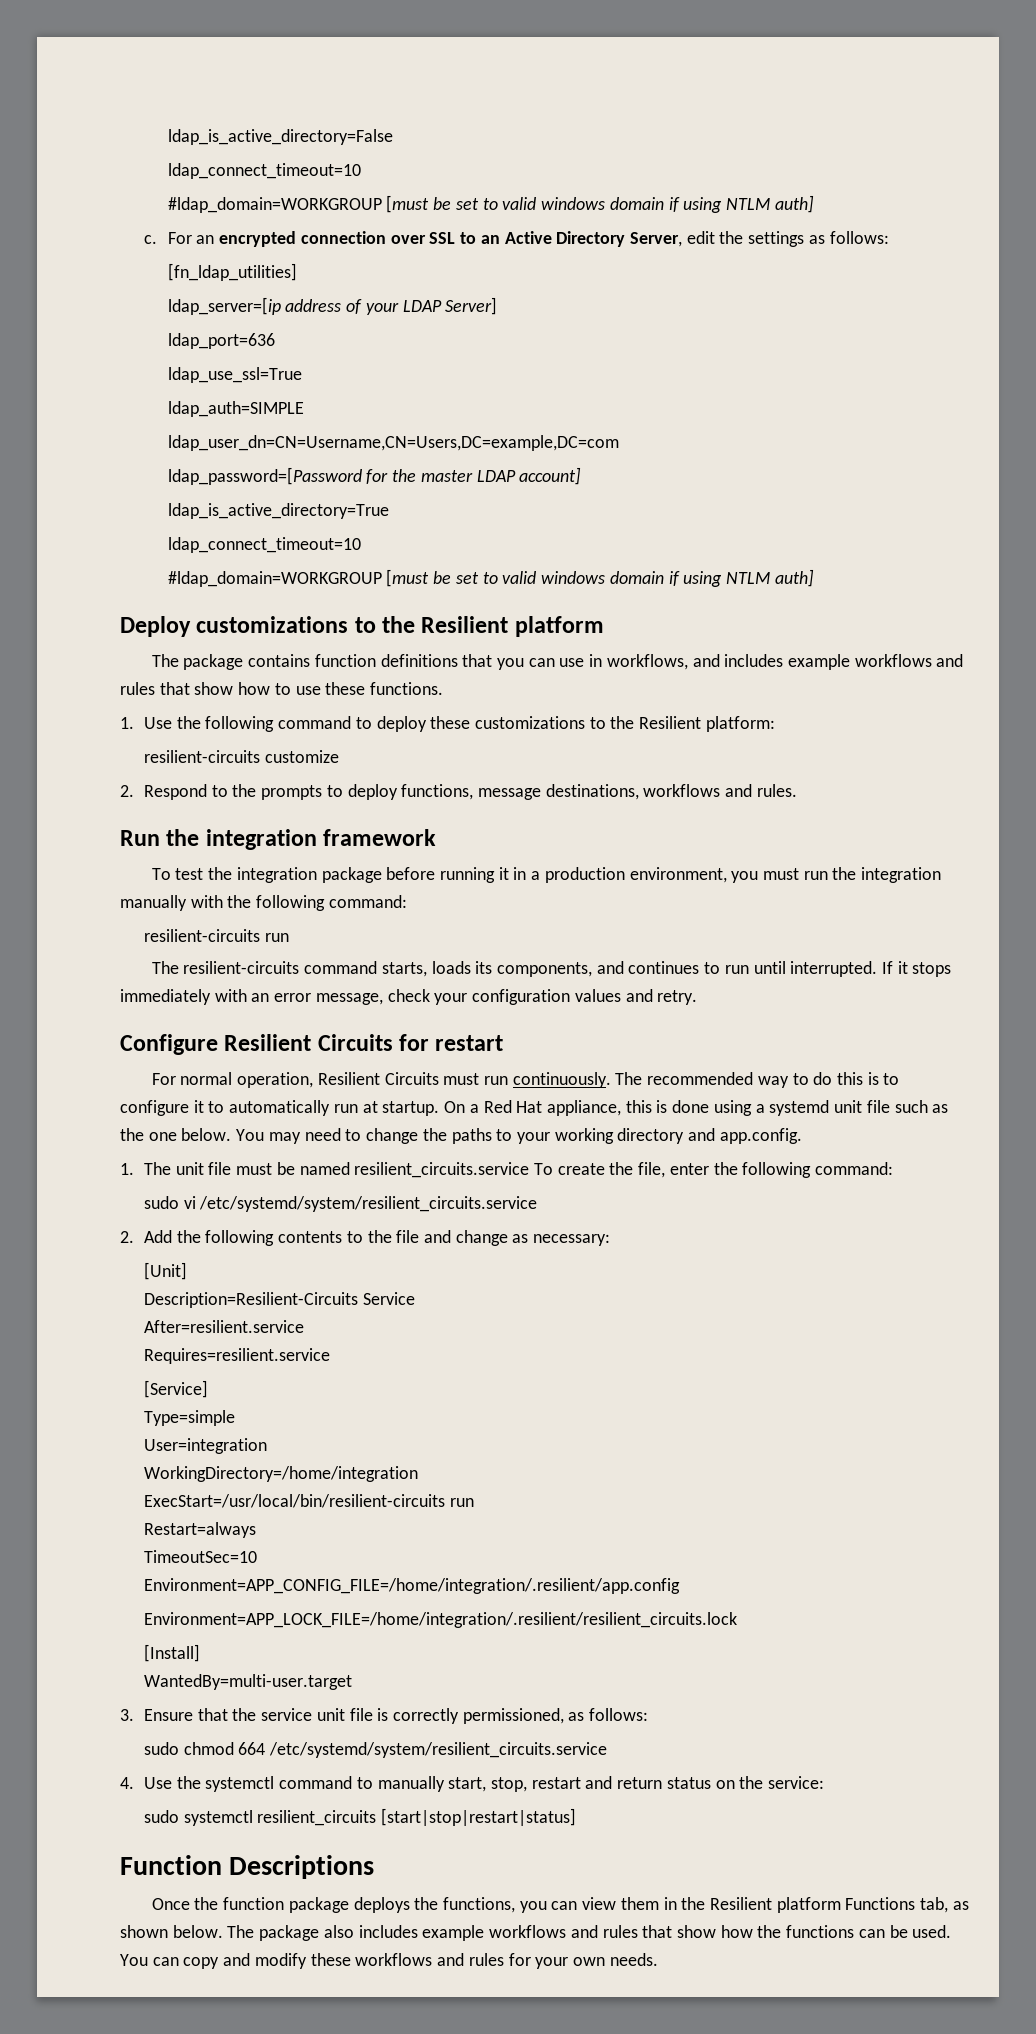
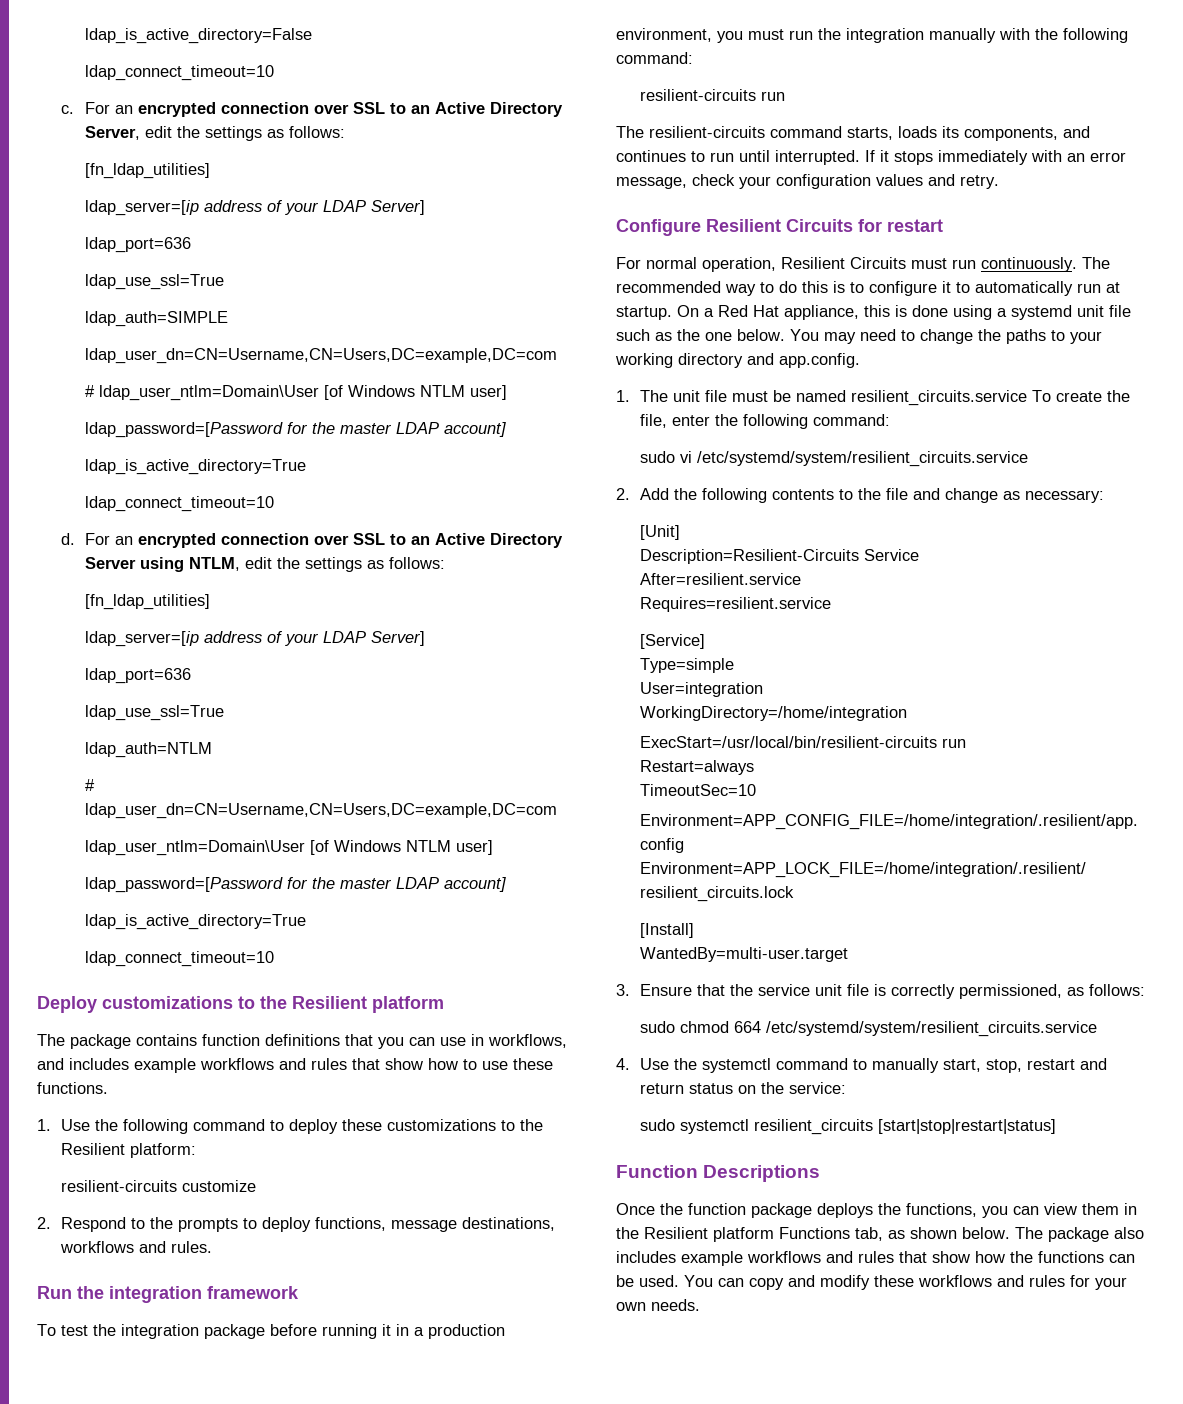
[167,195,814,213] // #ldap_domain=WORKGROUP [must be set to valid windows domain if using NTLM auth] -> (274, 73) none
[167,467,582,485] [167,503,389,519] [167,537,361,553] [167,569,814,587] // ldap_password=[Password for the master LDAP account] // ldap_is_active_directory=True // ldap_connect_timeout=10 // #ldap_domain=WORKGROUP [must be set to valid windows domain if using NTLM auth] -> [84,385,507,401] [84,422,506,438] [84,459,306,475] [84,496,274,512] [60,533,563,548] [84,557,445,572] [84,594,210,610] [84,631,425,647] [84,668,191,684] [84,705,224,721] [84,742,212,758] [84,779,95,791] [84,803,557,819] [84,840,493,856] [84,877,506,893] [84,914,306,930] [84,951,274,967] // # ldap_user_ntlm=Domain\User [of Windows NTLM user] // ldap_password=[Password for the master LDAP account] // ldap_is_active_directory=True // ldap_connect_timeout=10 // d. For an encrypted connection over SSL to an Active Directory Server using NTLM, edit the settings as follows: // [fn_ldap_utilities] // ldap_server=[ip address of your LDAP Server] // ldap_port=636 // ldap_use_ssl=True // ldap_auth=NTLM // # ldap_user_dn=CN=Username,CN=Users,DC=example,DC=com // ldap_user_ntlm=Domain\User [of Windows NTLM user] // ldap_password=[Password for the master LDAP account] // ldap_is_active_directory=True // ldap_connect_timeout=10

